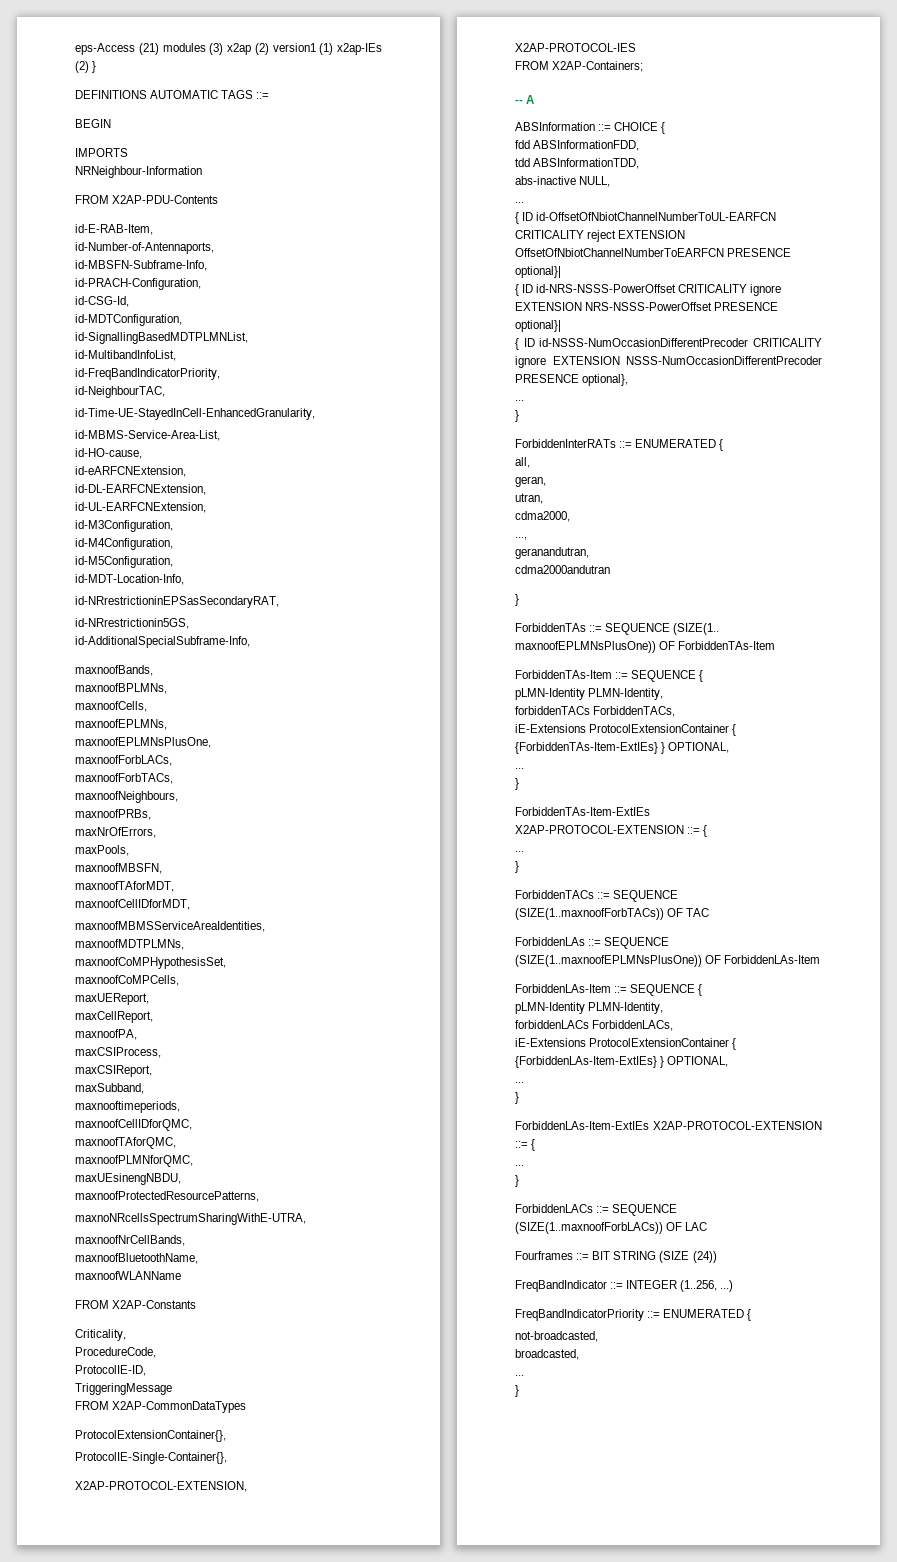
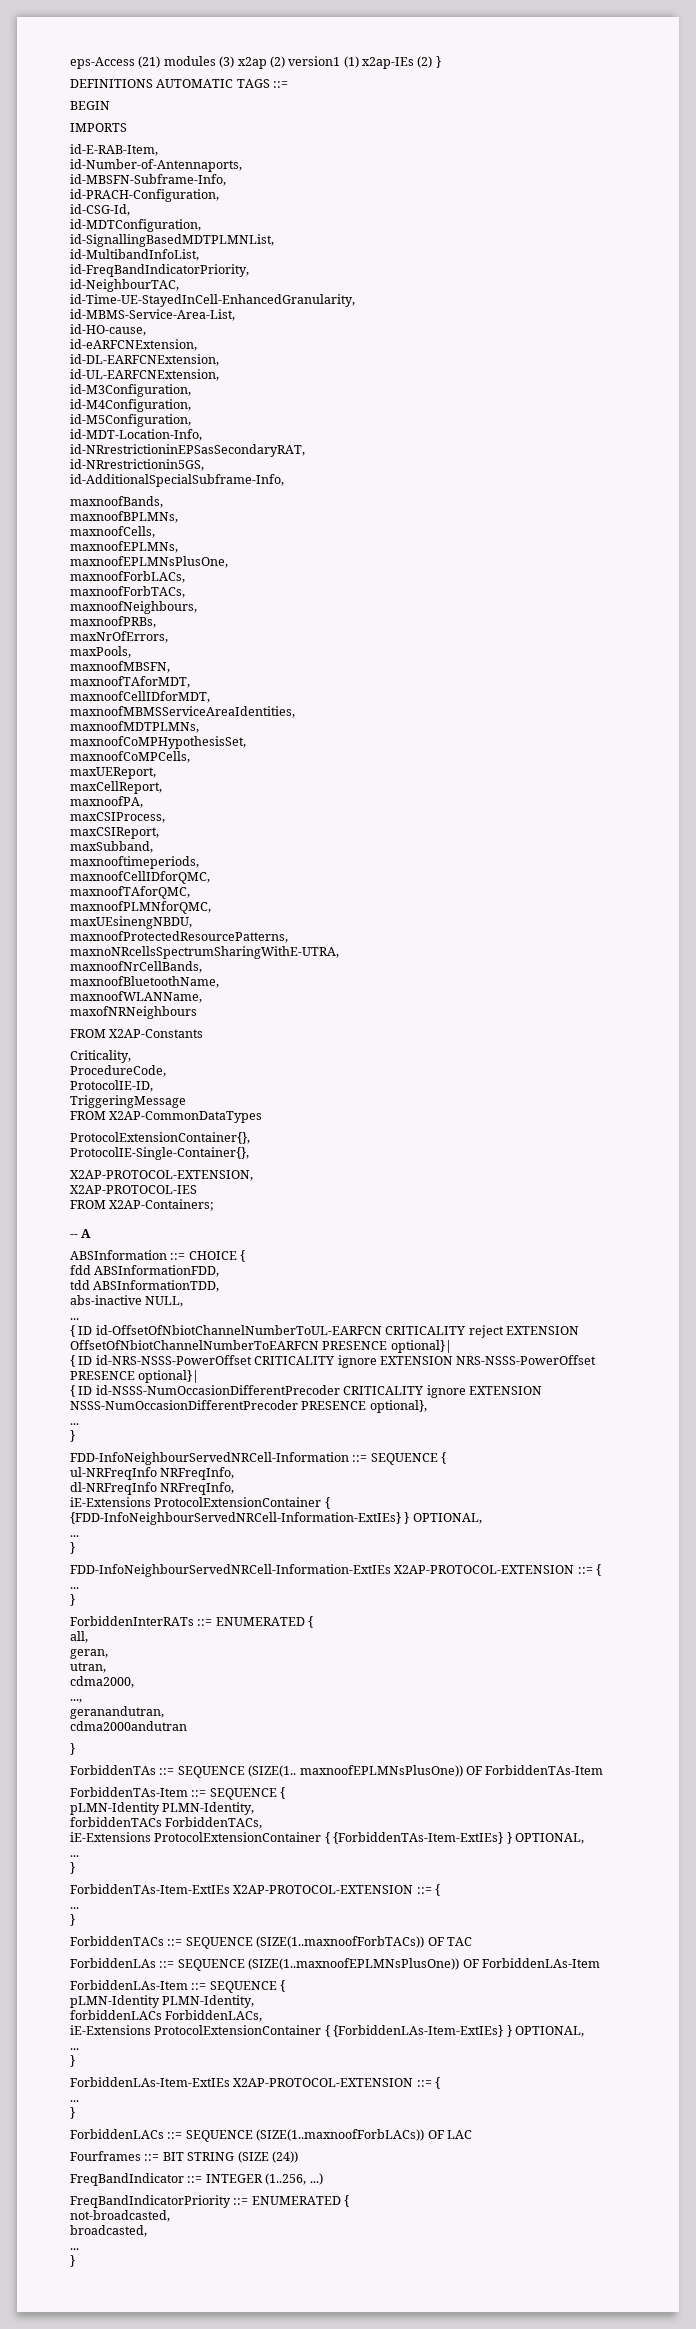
[75,166,202,178] [75,195,219,204] // NRNeighbour-Information // FROM X2AP-PDU-Contents -> (127, 127) none
[75,1271,181,1280] maxnoofWLANName -> [70,991,202,1003] [70,1006,197,1019] maxnoofWLANName, // maxofNRNeighbours
(519, 416) none -> [70,1452,447,1465] [70,1467,235,1480] [70,1482,235,1495] [70,1497,330,1509] [70,1512,482,1525] [70,1535,79,1537] [70,1542,75,1554] [70,1564,602,1577] [70,1587,79,1589] [70,1594,75,1606] // FDD-InfoNeighbourServedNRCell-Information ::= SEQUENCE { // ul-NRFreqInfo NRFreqInfo, // dl-NRFreqInfo NRFreqInfo, // iE-Extensions ProtocolExtensionContainer { {FDD-InfoNeighbourServedNRCell-Information-ExtIEs} } OPTIONAL, // ... // } // FDD-InfoNeighbourServedNRCell-Information-ExtIEs X2AP-PROTOCOL-EXTENSION ::= { // ... // }

